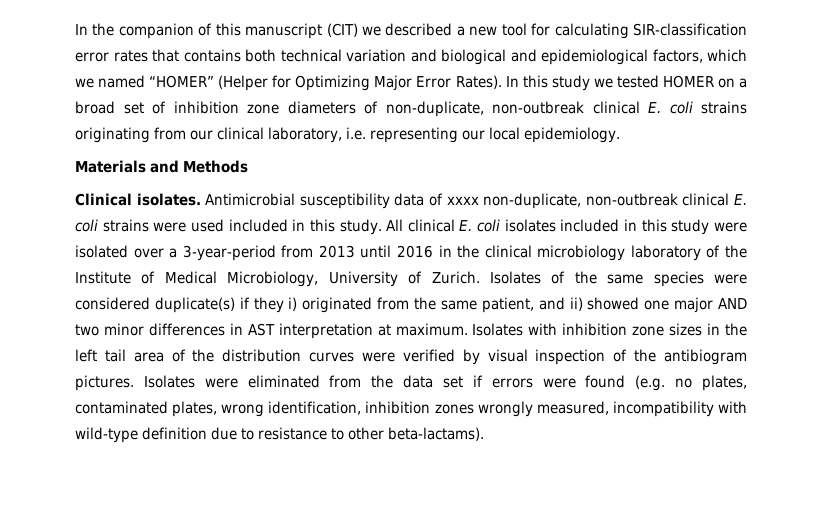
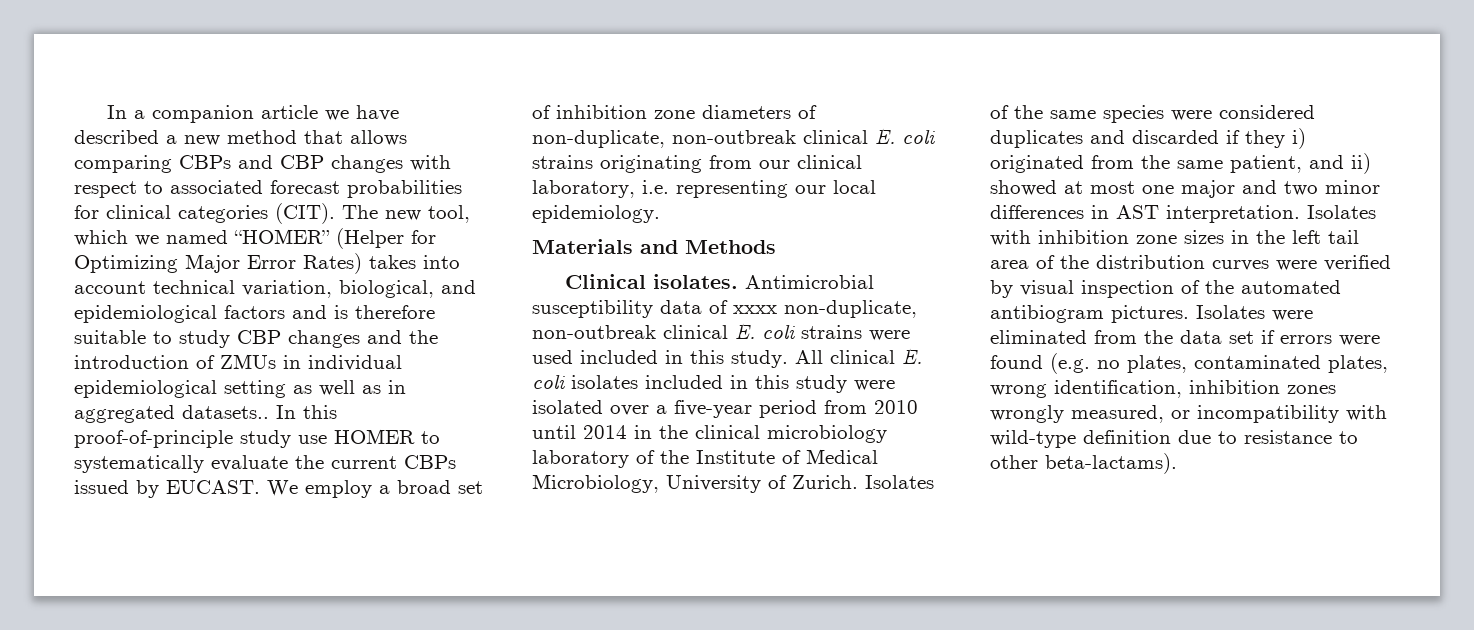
[75,23,748,39] [75,49,703,65] In the companion of this manuscript (CIT) we described a new tool for calculating SIR-classification error rates that contains both technical variation and biological and epidemiological factors, -> [106,105,399,123] [74,130,407,146] [74,155,451,173] [74,180,462,198] [74,203,470,224] In a companion article we have described a new method that allows comparing CBPs and CBP changes with respect to associated forecast probabilities for clinical categories (CIT). The new tool,
[455,75,735,91] Rates). In this study we tested HOMER on -> [303,253,460,274] [74,280,476,298] [74,305,435,323] [74,330,438,348] [74,354,402,371] [74,380,406,398] [74,405,337,423] [74,429,440,448] [74,455,456,473] [74,480,372,498] Rates) takes into account technical variation, biological, and epidemiological factors and is therefore suitable to study CBP changes and the introduction of ZMUs in individual epidemiological setting as well as in aggregated datasets.. In this proof-of-principle study use HOMER to systematically evaluate the current CBPs issued by EUCAST. We employ
[182,245,433,261] 3-year-period from 2013 until 2016 -> [674,400,918,418] [532,425,627,439] five-year period from 2010 until 2014
[154,297,235,313] duplicate(s) -> [990,130,1219,148] duplicates and discarded
(640, 303) none -> [1064,181,1135,194] at most
[718,298,748,309] AND -> [1242,180,1277,194] and
[278,323,468,339] interpretation at maximum. -> [1166,205,1300,223] interpretation.
(657, 355) none -> [1241,280,1341,294] automated
(609, 408) none -> [1171,410,1190,419] or

